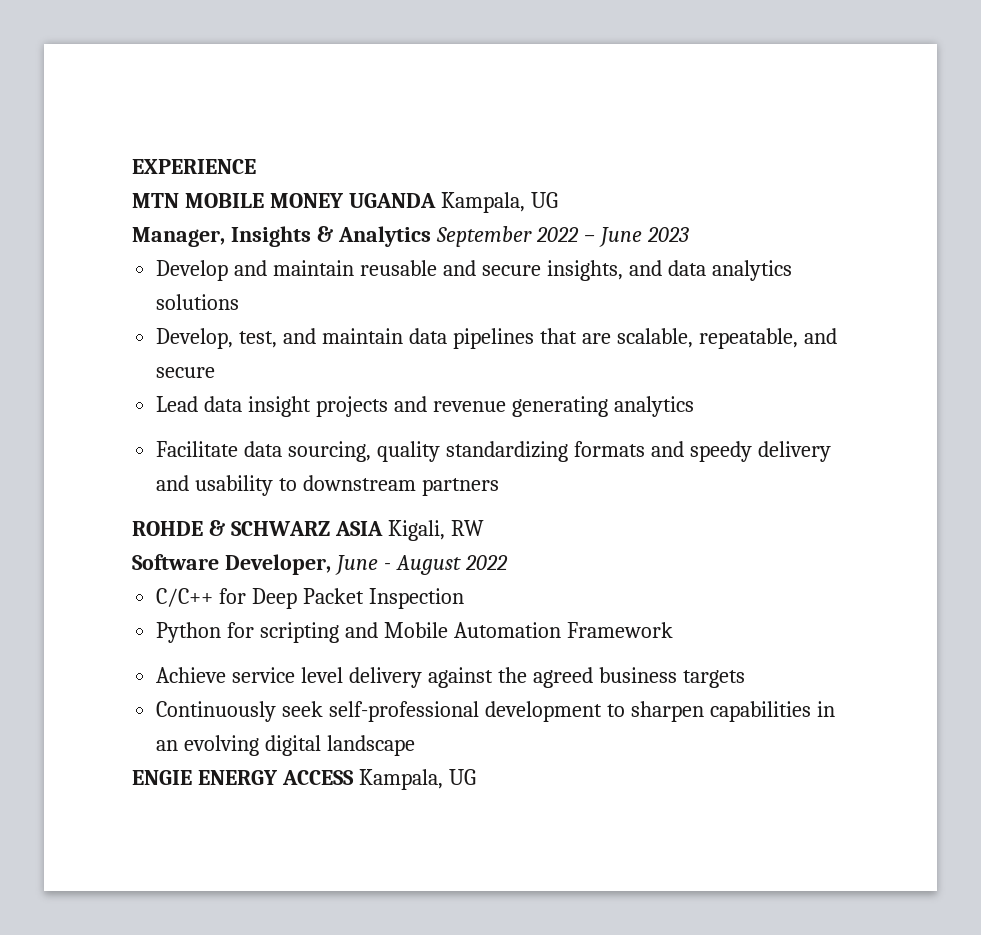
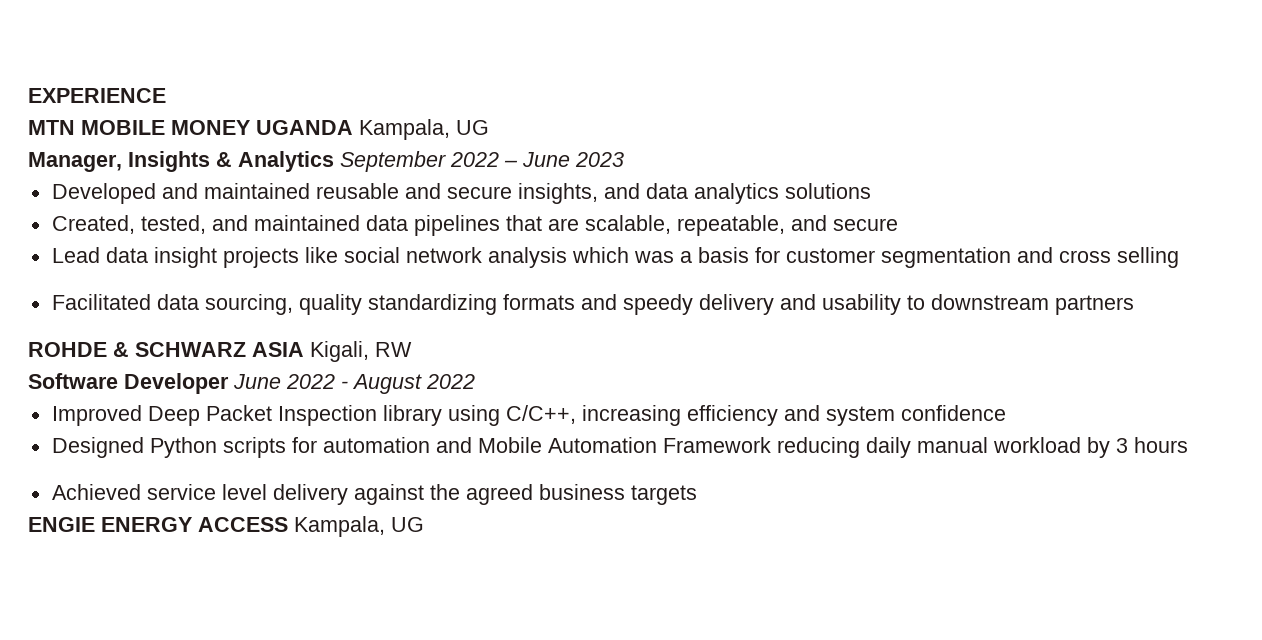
[156,260,355,281] Develop and maintain -> [51,183,310,204] Developed and maintained
[156,328,404,349] Develop, test, and maintain -> [51,215,360,234] Created, tested, and maintained
[393,396,694,417] [156,441,239,457] and revenue generating analytics // Facilitate -> [304,247,1179,268] [51,294,151,310] like social network analysis which was a basis for customer segmentation and cross selling // Facilitated
[224,554,378,575] Developer, June -> [124,373,335,394] Developer June 2022
[156,588,247,607] C/C++ for -> [51,405,142,426] Improved
[156,622,673,643] [156,667,227,683] // Python for scripting and Mobile Automation Framework // Achieve -> [382,405,1006,426] [51,437,1188,458] [51,484,141,500] library using C/C++, increasing efficiency and system confidence // Designed Python scripts for automation and Mobile Automation Framework reducing daily manual workload by 3 hours // Achieved
[156,701,835,722] [156,735,416,756] // Continuously seek self-professional development to sharpen capabilities in an evolving digital landscape -> (697, 495) none

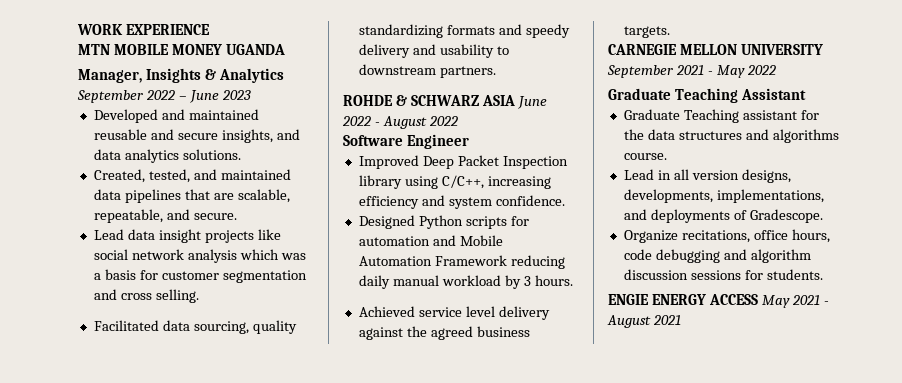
(28, 95) none -> [77,24,123,35] WORK
[359,119,489,140] Kampala, UG -> (285, 49) none
[784,183,871,199] solutions -> [182,149,241,160] solutions.
[832,218,898,231] secure -> [193,213,237,220] secure.
[1116,247,1179,268] selling -> [155,289,199,303] selling.
[1054,295,1134,315] partners -> [439,66,496,78] partners.
[310,341,412,362] [28,373,229,394] Kigali, RW // Software Developer -> (515, 100) none
(475, 381) none -> [343,134,469,149] // Software Engineer
[900,405,1006,421] confidence -> [495,195,565,206] confidence.
[1133,437,1188,453] hours -> [534,275,573,286] hours.
[630,485,697,505] [28,516,424,537] targets // ENGIE ENERGY ACCESS Kampala, UG -> [623,26,670,38] [608,44,823,55] [607,65,776,78] [608,88,806,103] [623,109,819,123] [623,129,839,143] [623,153,667,160] [623,169,791,183] [623,189,824,203] [623,209,823,223] [623,229,830,243] [623,249,811,263] [623,269,823,280] [608,294,829,308] [607,315,681,328] targets. // CARNEGIE MELLON UNIVERSITY September 2021 - May 2022 // Graduate Teaching Assistant // Graduate Teaching assistant for the data structures and algorithms course. // Lead in all version designs, developments, implementations, and deployments of Gradescope. // Organize recitations, office hours, code debugging and algorithm discussion sessions for students. // ENGIE ENERGY ACCESS May 2021 - August 2021

